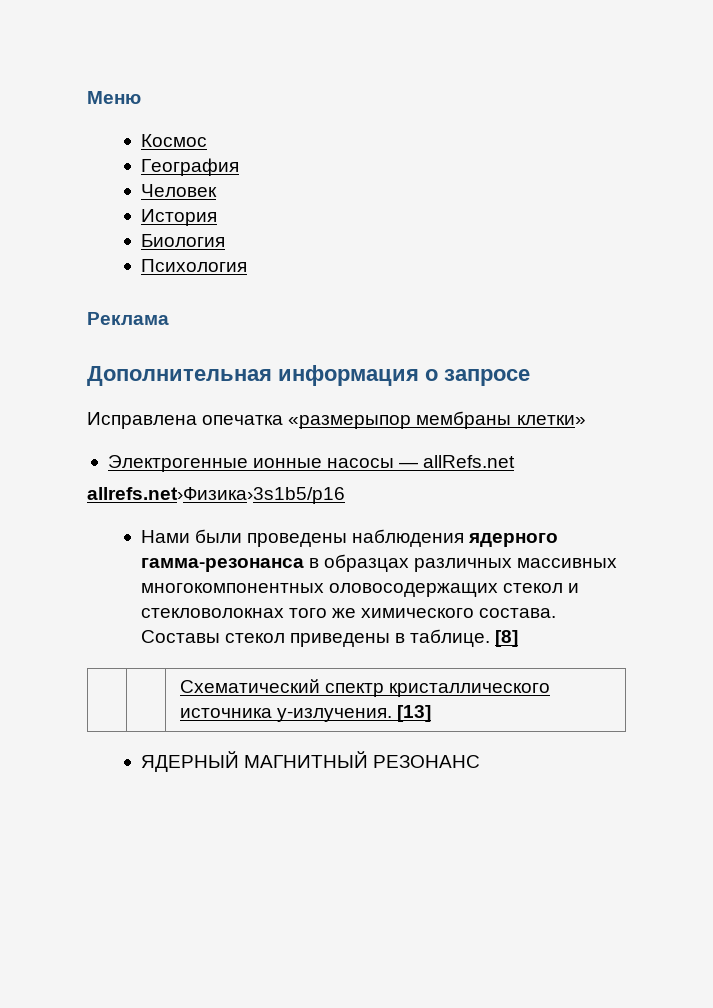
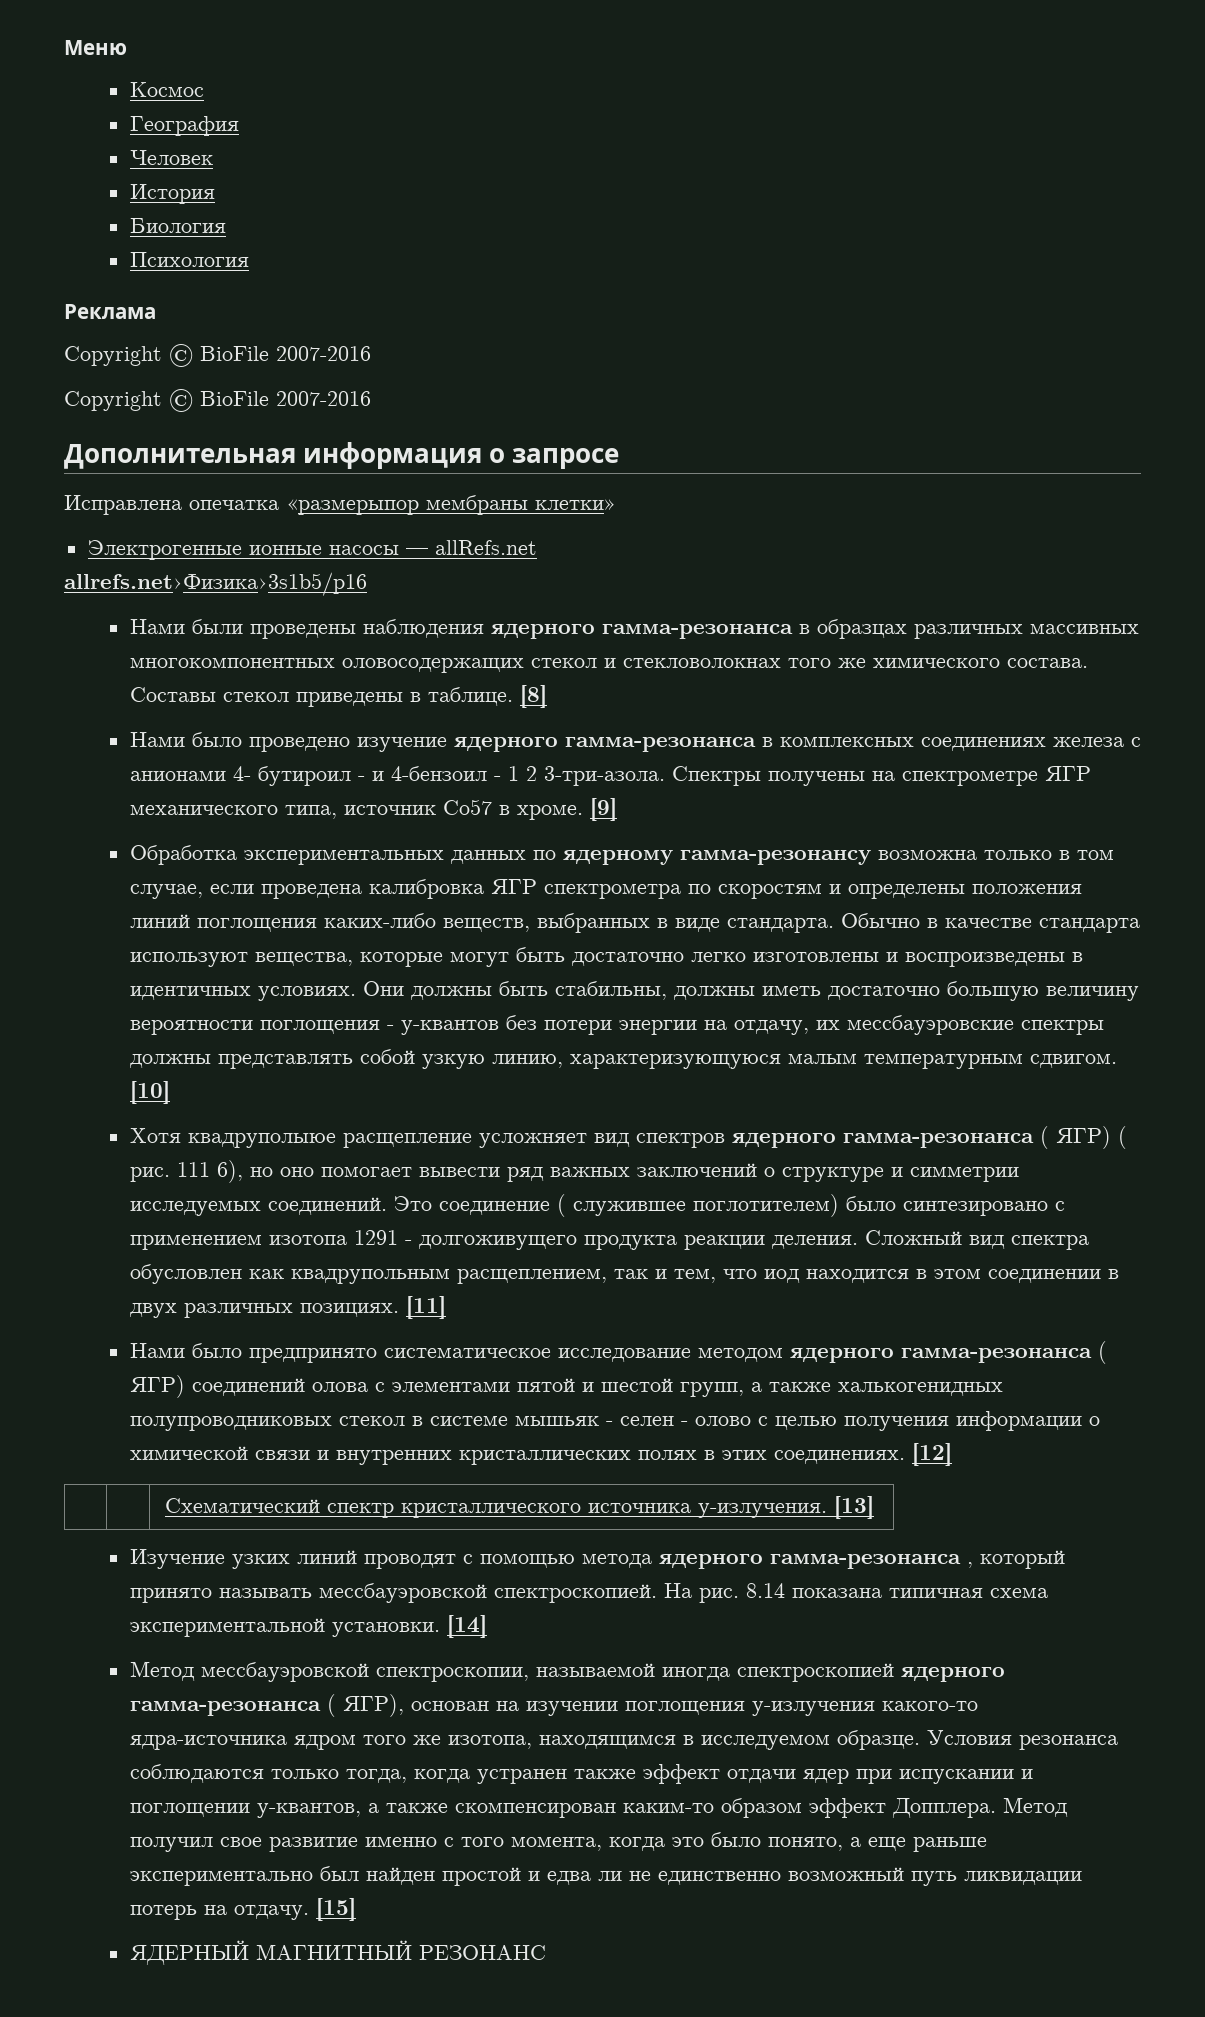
(169, 318) none -> [64,344,371,367] [64,389,371,412] // Copyright © BioFile 2007-2016 // Copyright © BioFile 2007-2016
(519, 638) none -> [129,732,1141,752] [129,766,1091,786] [129,798,617,821] [129,845,1114,865] [129,879,1082,899] [129,913,1140,933] [129,947,1083,967] [129,981,1139,1001] [129,1015,1104,1035] [129,1049,1117,1069] [129,1081,170,1104] [129,1126,1127,1149] [129,1160,1019,1183] [129,1194,1065,1217] [129,1230,1089,1250] [129,1264,1119,1284] [129,1296,446,1319] [129,1341,1107,1364] [129,1375,1003,1398] [129,1411,1100,1431] [129,1443,952,1466] // Нами было проведено изучение ядерного гамма-резонанса в комплексных соединениях железа с анионами 4- бутироил - и 4-бензоил - 1 2 3-три-азола. Спектры получены на спектрометре ЯГР механического типа, источник Со57 в хроме. [9] // Обработка экспериментальных данных по ядерному гамма-резонансу возможна только в том случае, если проведена калибровка ЯГР спектрометра по скоростям и определены положения линий поглощения каких-либо веществ, выбранных в виде стандарта. Обычно в качестве стандарта используют вещества, которые могут быть достаточно легко изготовлены и воспроизведены в идентичных условиях. Они должны быть стабильны, должны иметь достаточно большую величину вероятности поглощения - у-квантов без потери энергии на отдачу, их мессбауэровские спектры должны представлять собой узкую линию, характеризующуюся малым температурным сдвигом. [10] // Хотя квадруполыюе расщепление усложняет вид спектров ядерного гамма-резонанса ( ЯГР) ( рис. 111 6), но оно помогает вывести ряд важных заключений о структуре и симметрии исследуемых соединений. Это соединение ( служившее поглотителем) было синтезировано с применением изотопа 1291 - долгоживущего продукта реакции деления. Сложный вид спектра обусловлен как квадрупольным расщеплением, так и тем, что иод находится в этом соединении в двух различных позициях. [11] // Нами было предпринято систематическое исследование методом ядерного гамма-резонанса ( ЯГР) соединений олова с элементами пятой и шестой групп, а также халькогенидных полупроводниковых стекол в системе мышьяк - селен - олово с целью получения информации о химической связи и внутренних кристаллических полях в этих соединениях. [12]
(432, 713) none -> [129,1549,1065,1569] [129,1583,1048,1603] [129,1615,487,1638] [129,1661,1005,1682] [129,1694,978,1717] [129,1730,1118,1750] [129,1764,1033,1784] [129,1797,1068,1818] [129,1832,987,1852] [129,1866,1082,1886] [129,1898,356,1921] // Изучение узких линий проводят с помощью метода ядерного гамма-резонанса , который принято называть мессбауэровской спектроскопией. На рис. 8.14 показана типичная схема экспериментальной установки. [14] // Метод мессбауэровской спектроскопии, называемой иногда спектроскопией ядерного гамма-резонанса ( ЯГР), основан на изучении поглощения у-излучения какого-то ядра-источника ядром того же изотопа, находящимся в исследуемом образце. Условия резонанса соблюдаются только тогда, когда устранен также эффект отдачи ядер при испускании и поглощении у-квантов, а также скомпенсирован каким-то образом эффект Допплера. Метод получил свое развитие именно с того момента, когда это было понято, а еще раньше экспериментально был найден простой и едва ли не единственно возможный путь ликвидации потерь на отдачу. [15]

